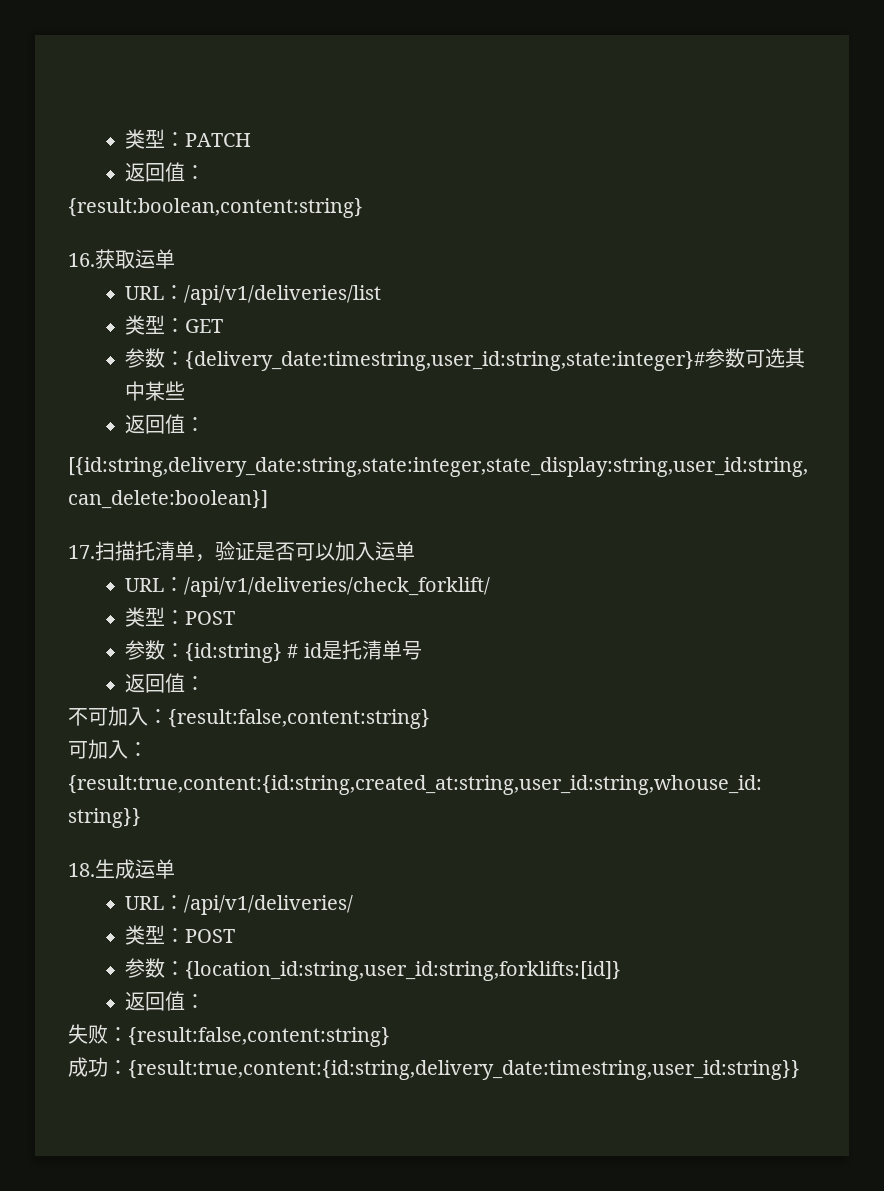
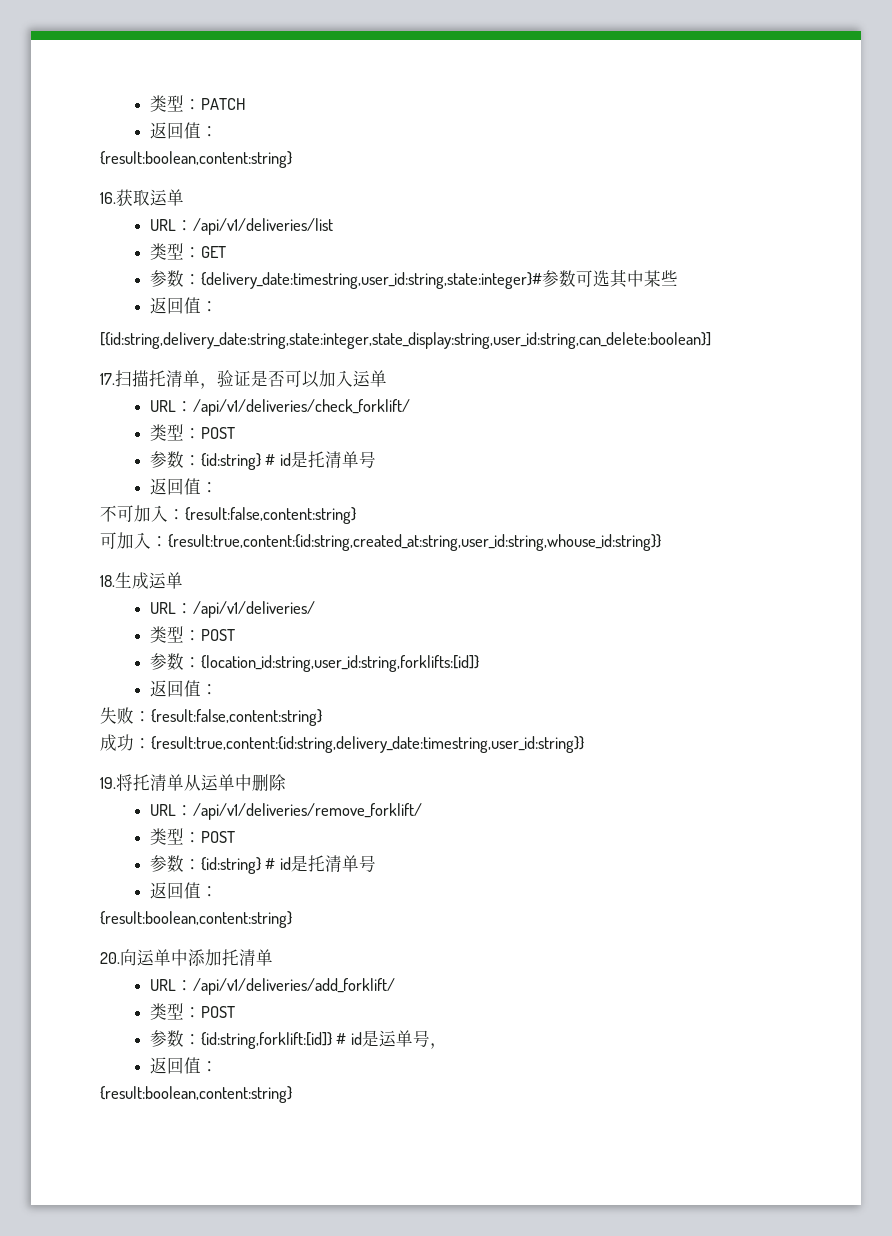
(800, 1070) none -> [100,774,286,791] [149,803,422,820] [149,828,235,845] [149,855,376,874] [149,882,218,899] [100,911,292,928] [100,949,273,966] [149,978,395,995] [149,1003,235,1020] [149,1030,447,1049] [149,1057,218,1074] [100,1086,292,1103] // 19.将托清单从运单中删除 // URL：/api/v1/deliveries/remove_forklift/ // 类型：POST // 参数：{id:string} # id是托清单号 // 返回值： // {result:boolean,content:string} // 20.向运单中添加托清单 // URL：/api/v1/deliveries/add_forklift/ // 类型：POST // 参数：{id:string,forklift:[id]} # id是运单号， // 返回值： // {result:boolean,content:string}

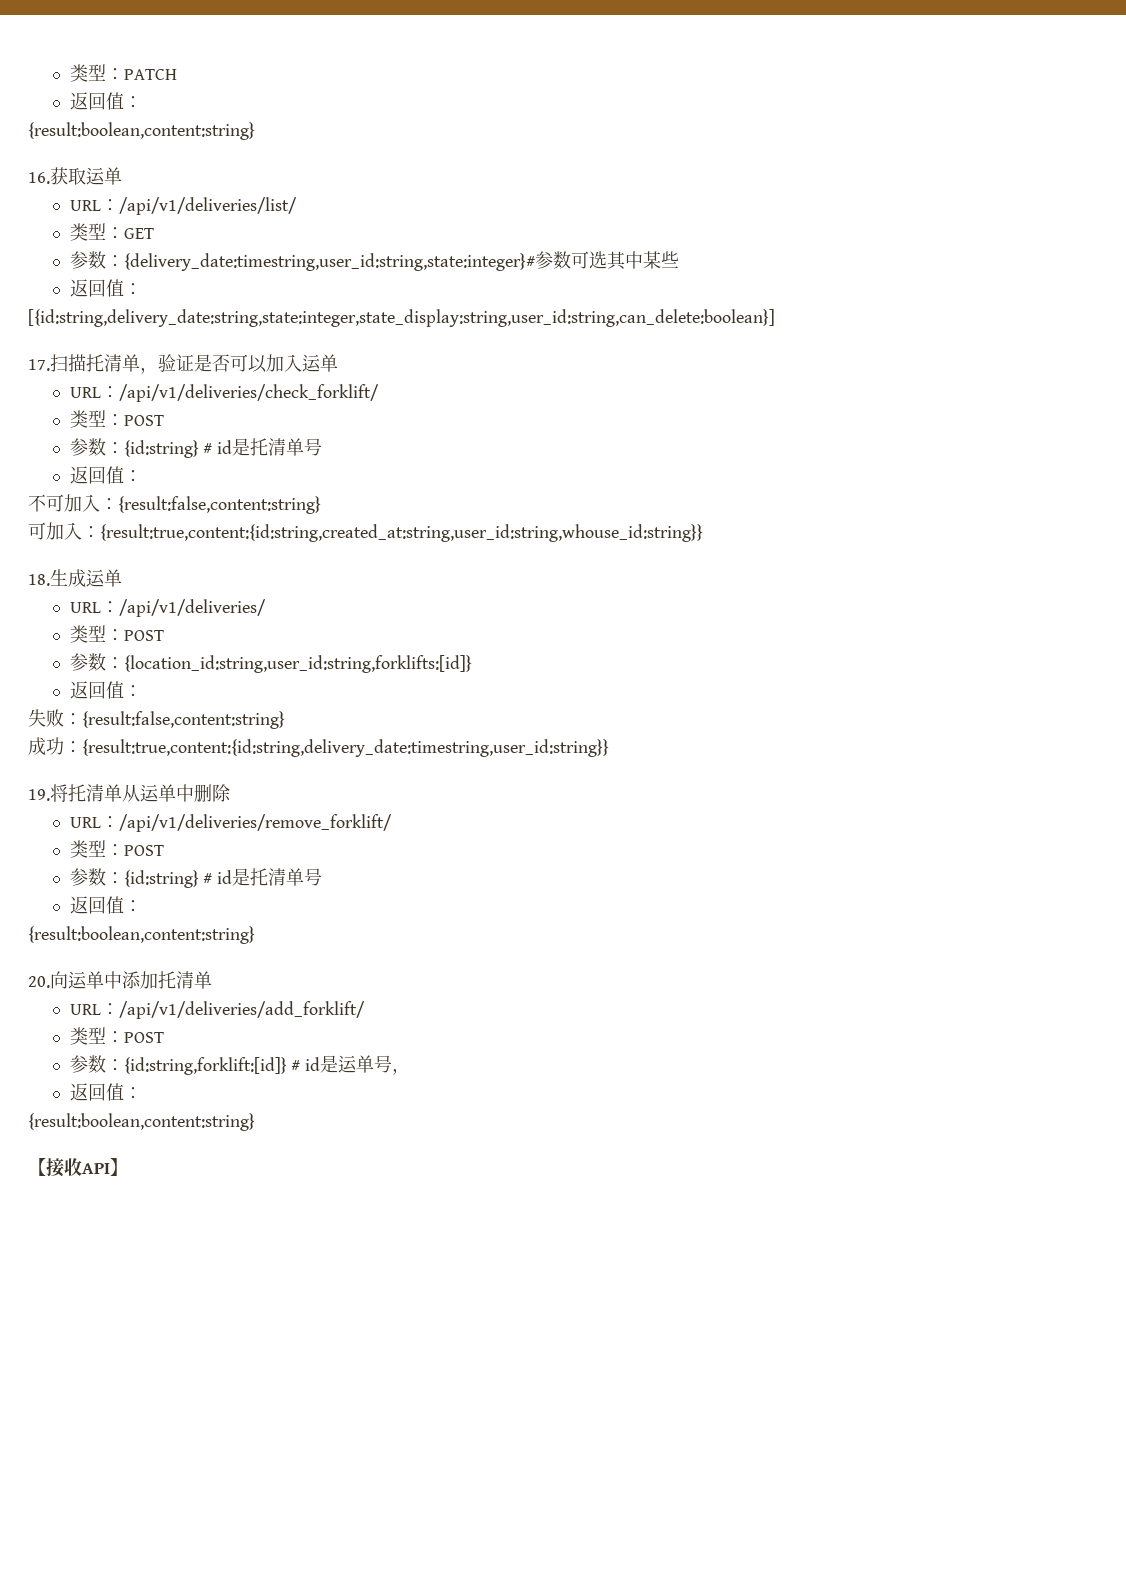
[192,218,333,235] /api/v1/deliveries/list -> [118,197,297,215] /api/v1/deliveries/list/
(292, 1094) none -> [28,1158,128,1177] // 【接收API】

